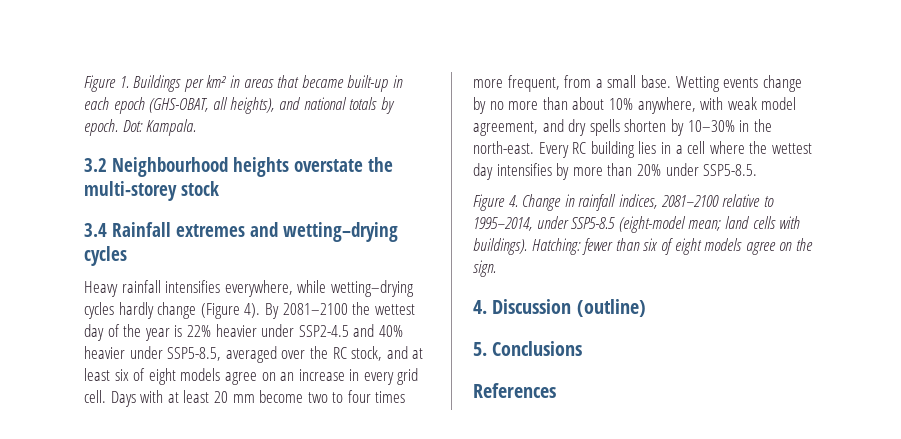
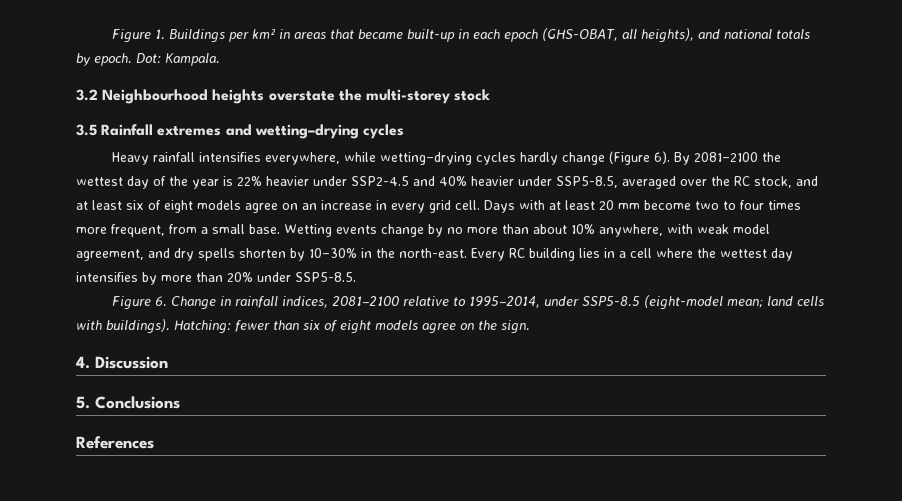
[84,223,107,237] 3.4 -> [76,124,97,136] 3.5
[244,303,261,318] 4). -> [653,151,670,164] 6).
[508,195,518,207] 4. -> [154,296,167,307] 6.
[576,299,646,317] (outline) -> (168, 362) none

